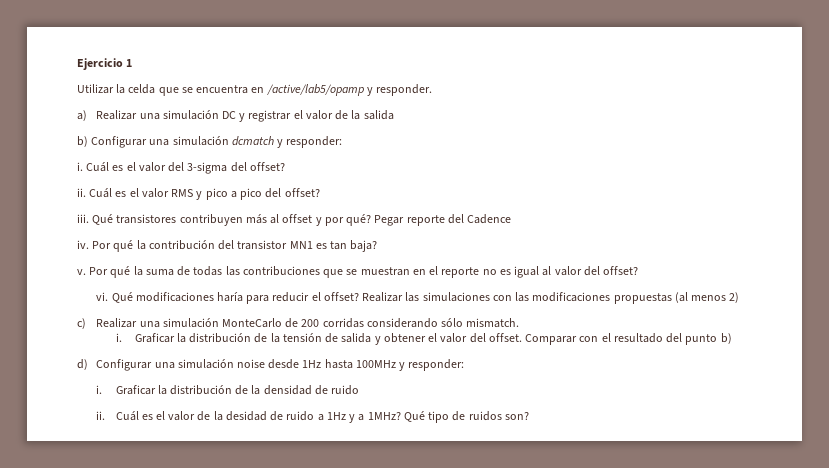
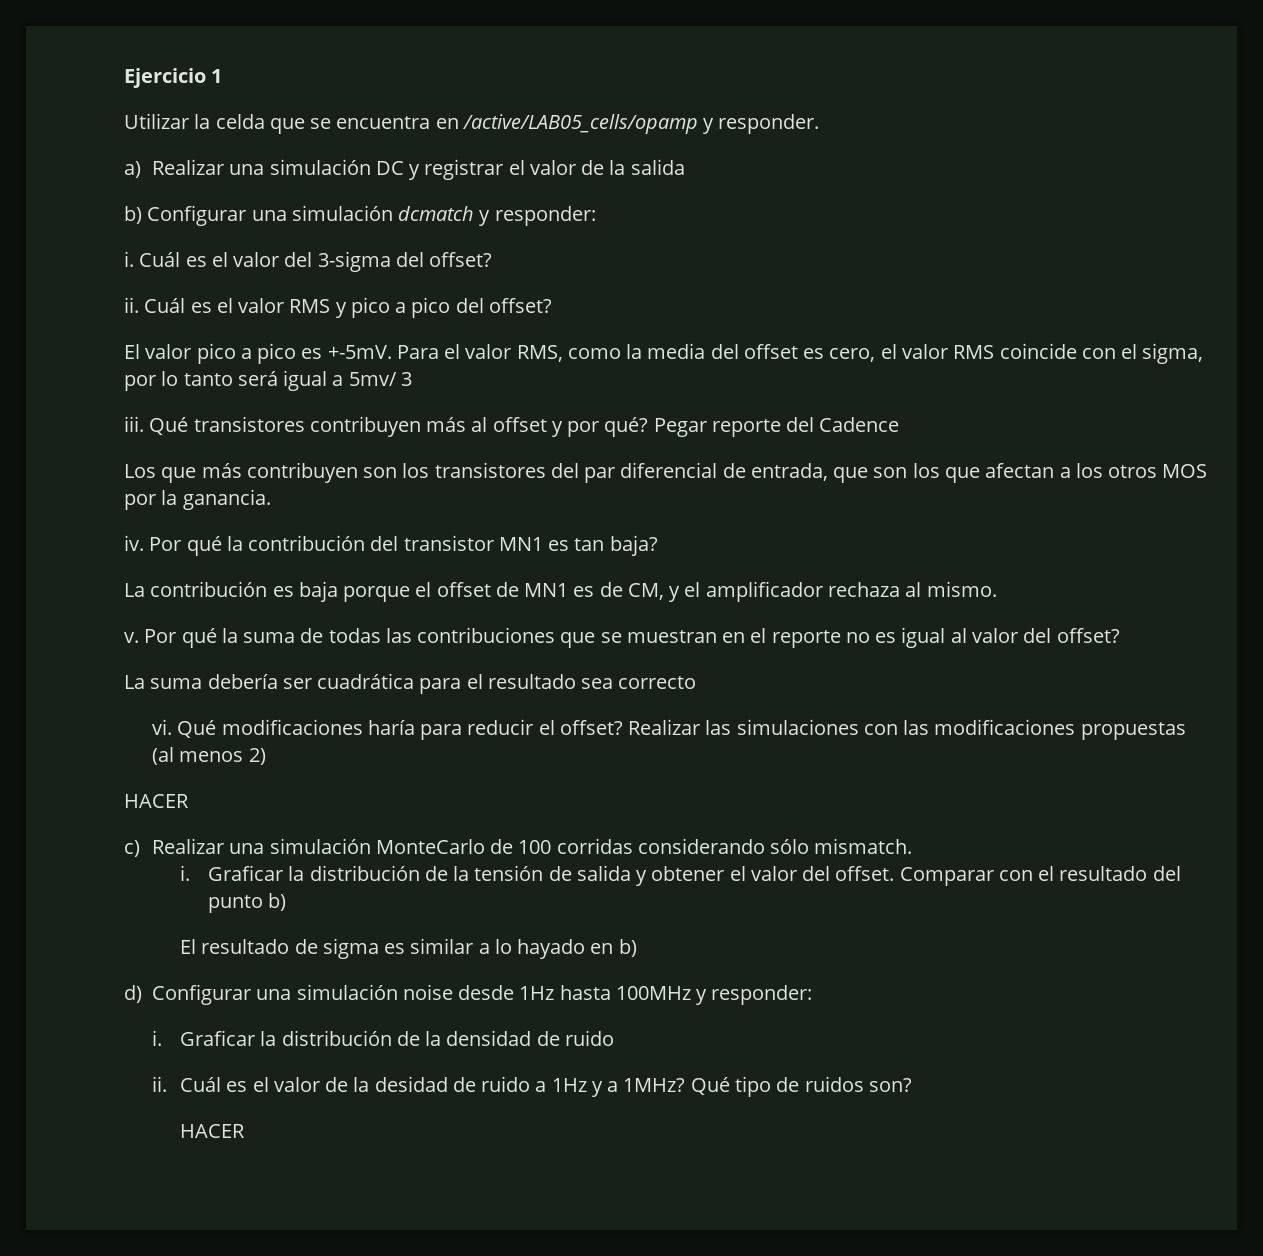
[266,84,364,96] /active/lab5/opamp -> [462,114,698,134] /active/LAB05_cells/opamp
(320, 192) none -> [124,343,1204,364] [124,370,412,391] // El valor pico a pico es +-5mV. Para el valor RMS, como la media del offset es cero, el valor RMS coincide con el sigma, por lo tanto será igual a 5mv/ 3
(512, 219) none -> [124,462,1208,483] [124,489,271,510] // Los que más contribuyen son los transistores del par diferencial de entrada, que son los que afectan a los otros MOS por la ganancia.
(378, 246) none -> [124,581,997,602] // La contribución es baja porque el offset de MN1 es de CM, y el amplificador rechaza al mismo.
(639, 270) none -> [124,673,697,694] // La suma debería ser cuadrática para el resultado sea correcto
(740, 297) none -> [124,794,189,808] // HACER
[301,319,320,327] 200 -> [518,840,552,854] 100
(732, 338) none -> [179,938,637,959] // El resultado de sigma es similar a lo hayado en b)
(529, 416) none -> [179,1124,245,1138] // HACER

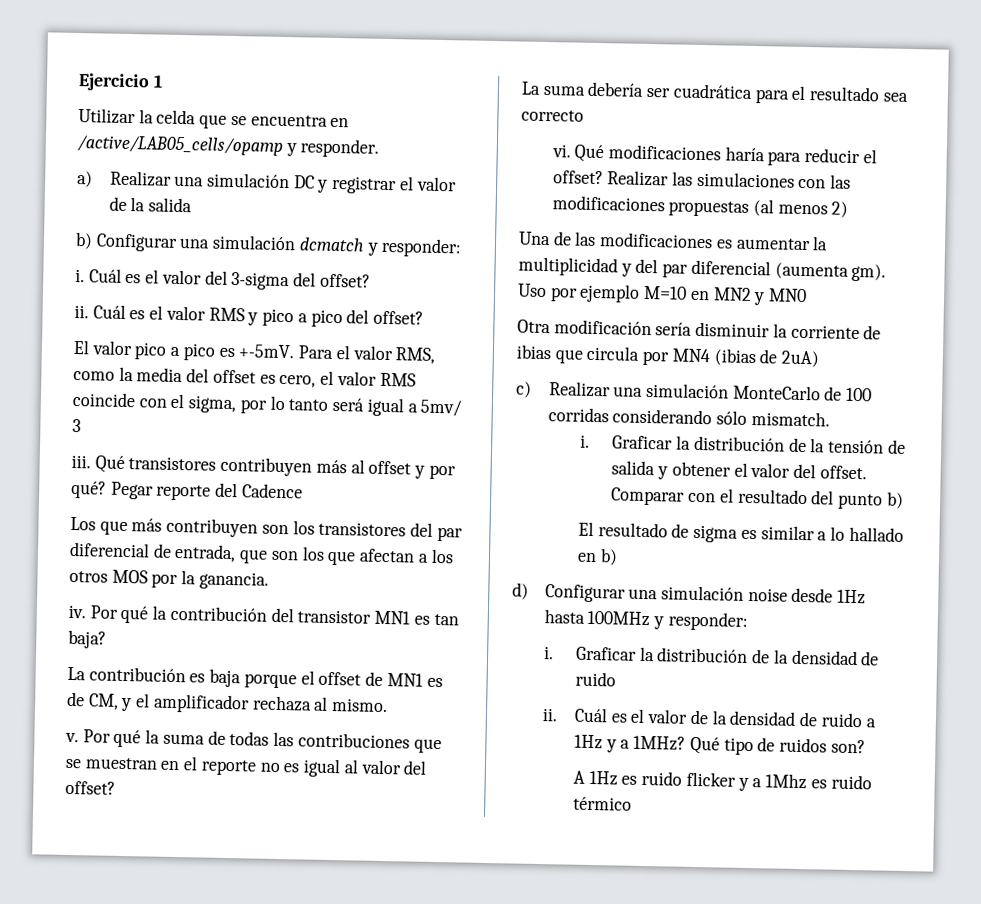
[124,794,189,808] HACER -> [518,231,829,251] [518,256,887,282] [517,283,808,306] [517,319,882,340] [516,344,820,368] Una de las modificaciones es aumentar la multiplicidad y del par diferencial (aumenta gm). Uso por ejemplo M=10 en MN2 y MN0 // Otra modificación sería disminuir la corriente de ibias que circula por MN4 (ibias de 2uA)
[517,939,586,959] hayado -> [848,526,904,542] hallado
[374,1076,448,1092] desidad -> [729,710,797,726] densidad
[179,1124,245,1138] HACER -> [572,770,872,792] [572,796,632,811] A 1Hz es ruido flicker y a 1Mhz es ruido térmico

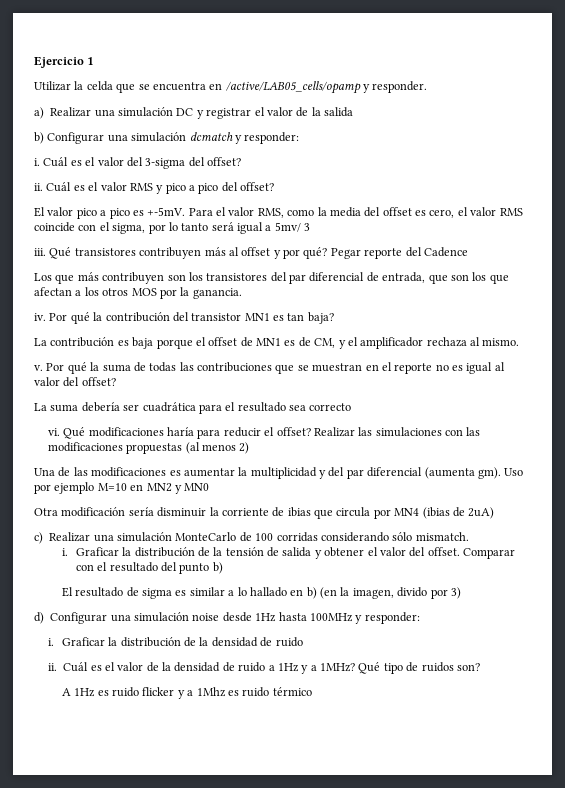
(618, 557) none -> [320,587,461,599] (en la imagen, divido por 3)

